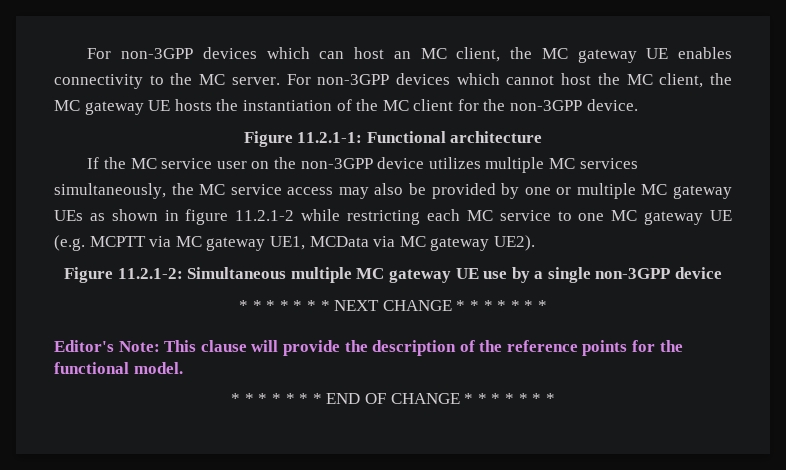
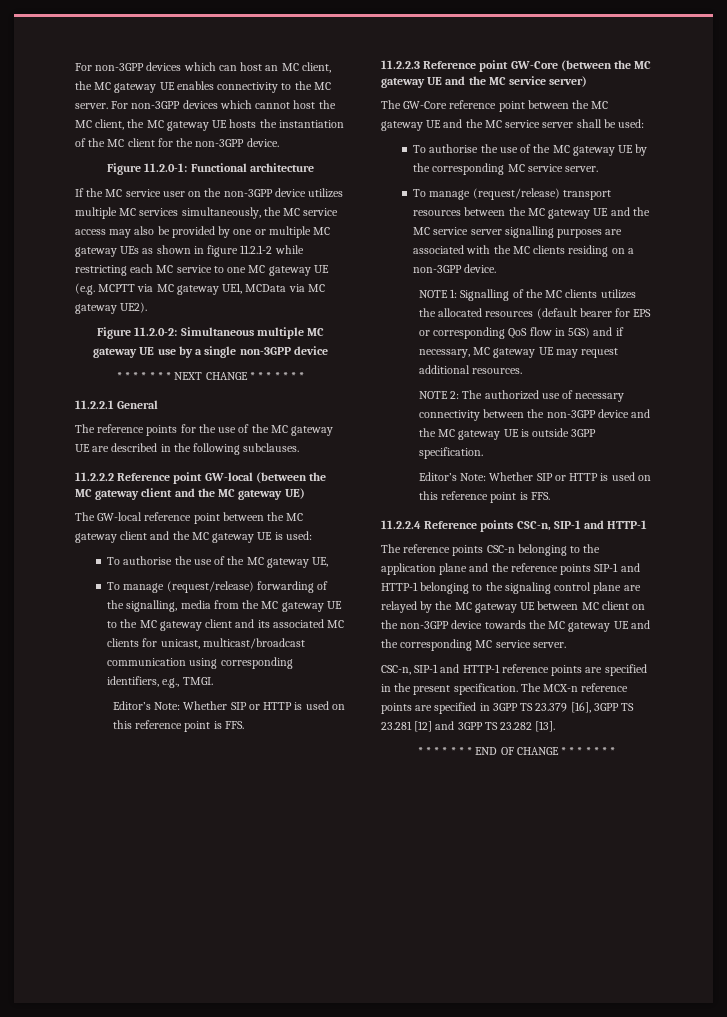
[297,132,363,143] 11.2.1-1: -> [144,163,188,172] 11.2.0-1:
[117,268,183,279] 11.2.1-2: -> [134,327,178,336] 11.2.0-2:
[54,340,683,356] [54,362,183,374] Editor's Note: This clause will provide the description of the reference points for the functional model. -> [75,400,159,409] [75,424,334,436] [75,443,300,455] [75,472,327,484] [75,488,305,500] [75,512,304,524] [75,531,312,543] [107,556,329,568] [107,581,329,593] [107,600,342,612] [107,619,345,631] [107,638,305,649] [107,657,293,669] [107,676,213,688] [112,701,345,710] [112,720,244,732] [381,60,652,72] [381,76,588,88] [381,100,609,112] [381,119,645,131] [413,144,648,156] [413,163,599,175] [413,188,611,200] [413,207,650,219] [413,226,623,238] [413,245,634,257] [413,264,497,273] [418,289,636,301] [418,308,652,319] [418,327,624,339] [418,347,619,358] [418,365,523,374] [418,390,625,402] [418,409,651,421] [418,428,597,440] [418,447,483,459] [418,472,651,481] [418,491,550,503] [381,520,648,532] [381,544,601,556] [381,563,640,575] [381,582,641,594] [381,601,646,613] [381,620,650,632] [381,639,566,651] [381,664,647,676] [381,683,629,695] [381,702,635,714] [381,721,556,732] 11.2.2.1 General // The reference points for the use of the MC gateway UE are described in the following subclauses. // 11.2.2.2 Reference point GW-local (between the MC gateway client and the MC gateway UE) // The GW-local reference point between the MC gateway client and the MC gateway UE is used: // To authorise the use of the MC gateway UE, // To manage (request/release) forwarding of the signalling, media from the MC gateway UE to the MC gateway client and its associated MC clients for unicast, multicast/broadcast communication using corresponding identifiers, e.g., TMGI. // Editor’s Note: Whether SIP or HTTP is used on this reference point is FFS. // 11.2.2.3 Reference point GW-Core (between the MC gateway UE and the MC service server) // The GW-Core reference point between the MC gateway UE and the MC service server shall be used: // To authorise the use of the MC gateway UE by the corresponding MC service server. // To manage (request/release) transport resources between the MC gateway UE and the MC service server signalling purposes are associated with the MC clients residing on a non-3GPP device. // NOTE 1: Signalling of the MC clients utilizes the allocated resources (default bearer for EPS or corresponding QoS flow in 5GS) and if necessary, MC gateway UE may request additional resources. // NOTE 2: The authorized use of necessary connectivity between the non-3GPP device and the MC gateway UE is outside 3GPP specification. // Editor’s Note: Whether SIP or HTTP is used on this reference point is FFS. // 11.2.2.4 Reference points CSC-n, SIP-1 and HTTP-1 // The reference points CSC-n belonging to the application plane and the reference points SIP-1 and HTTP-1 belonging to the signaling control plane are relayed by the MC gateway UE between MC client on the non-3GPP device towards the MC gateway UE and the corresponding MC service server. // CSC-n, SIP-1 and HTTP-1 reference points are specified in the present specification. The MCX-n reference points are specified in 3GPP TS 23.379 [16], 3GPP TS 23.281 [12] and 3GPP TS 23.282 [13].

